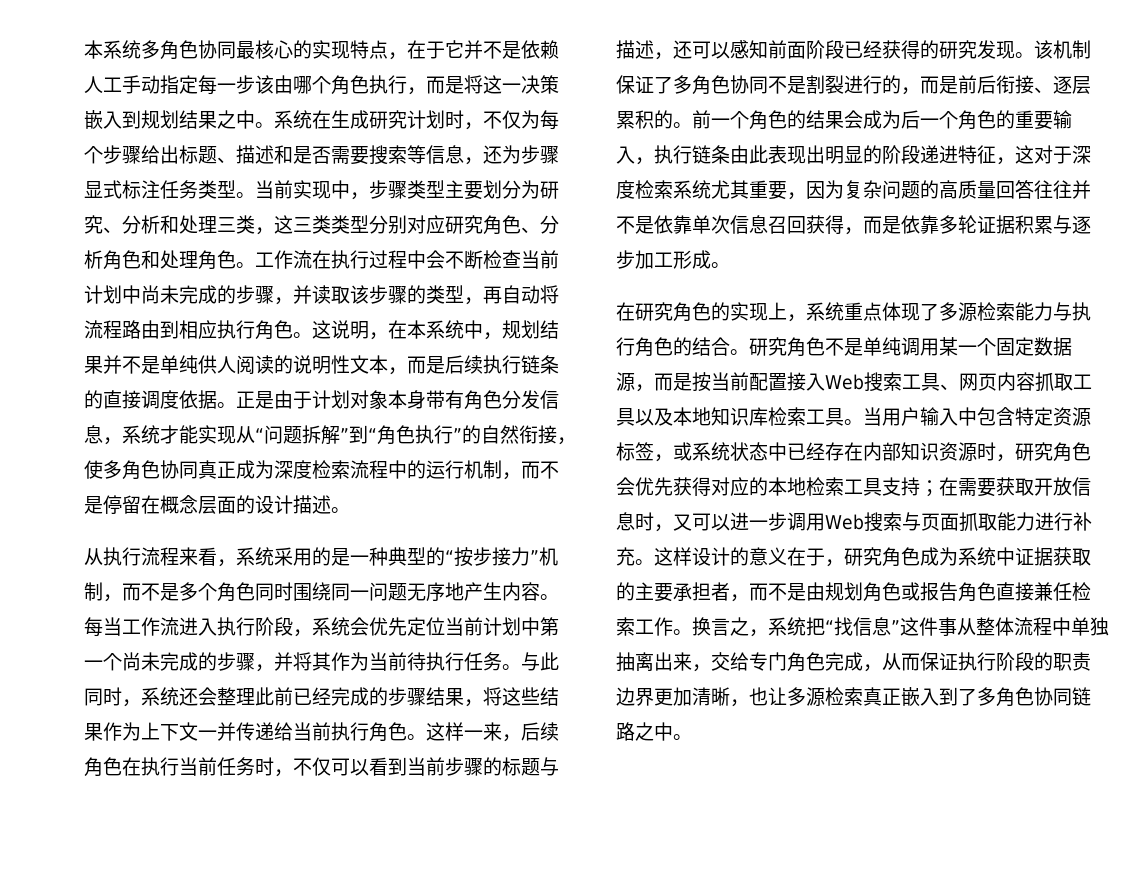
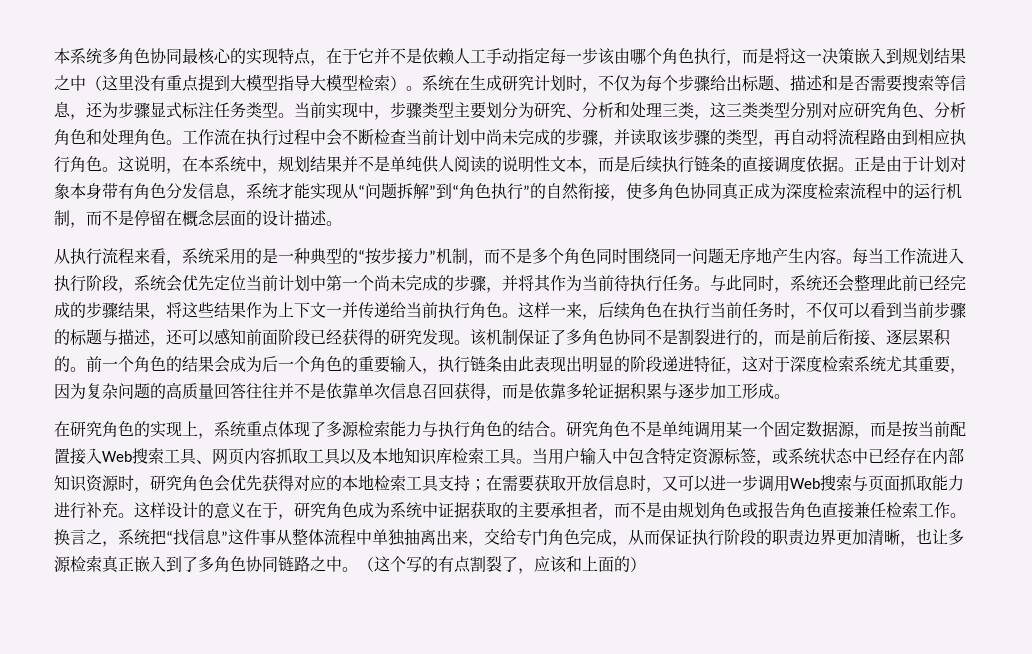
(255, 119) none -> [86,74,406,92] （这里没有重点提到大模型指导大模型检索）
(692, 737) none -> [358,555,646,574] （这个写的有点割裂了，应该和上面的）

